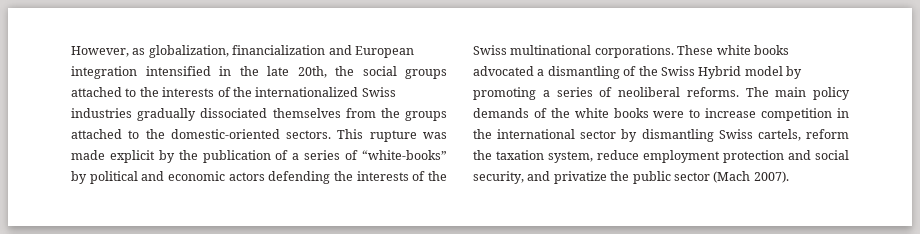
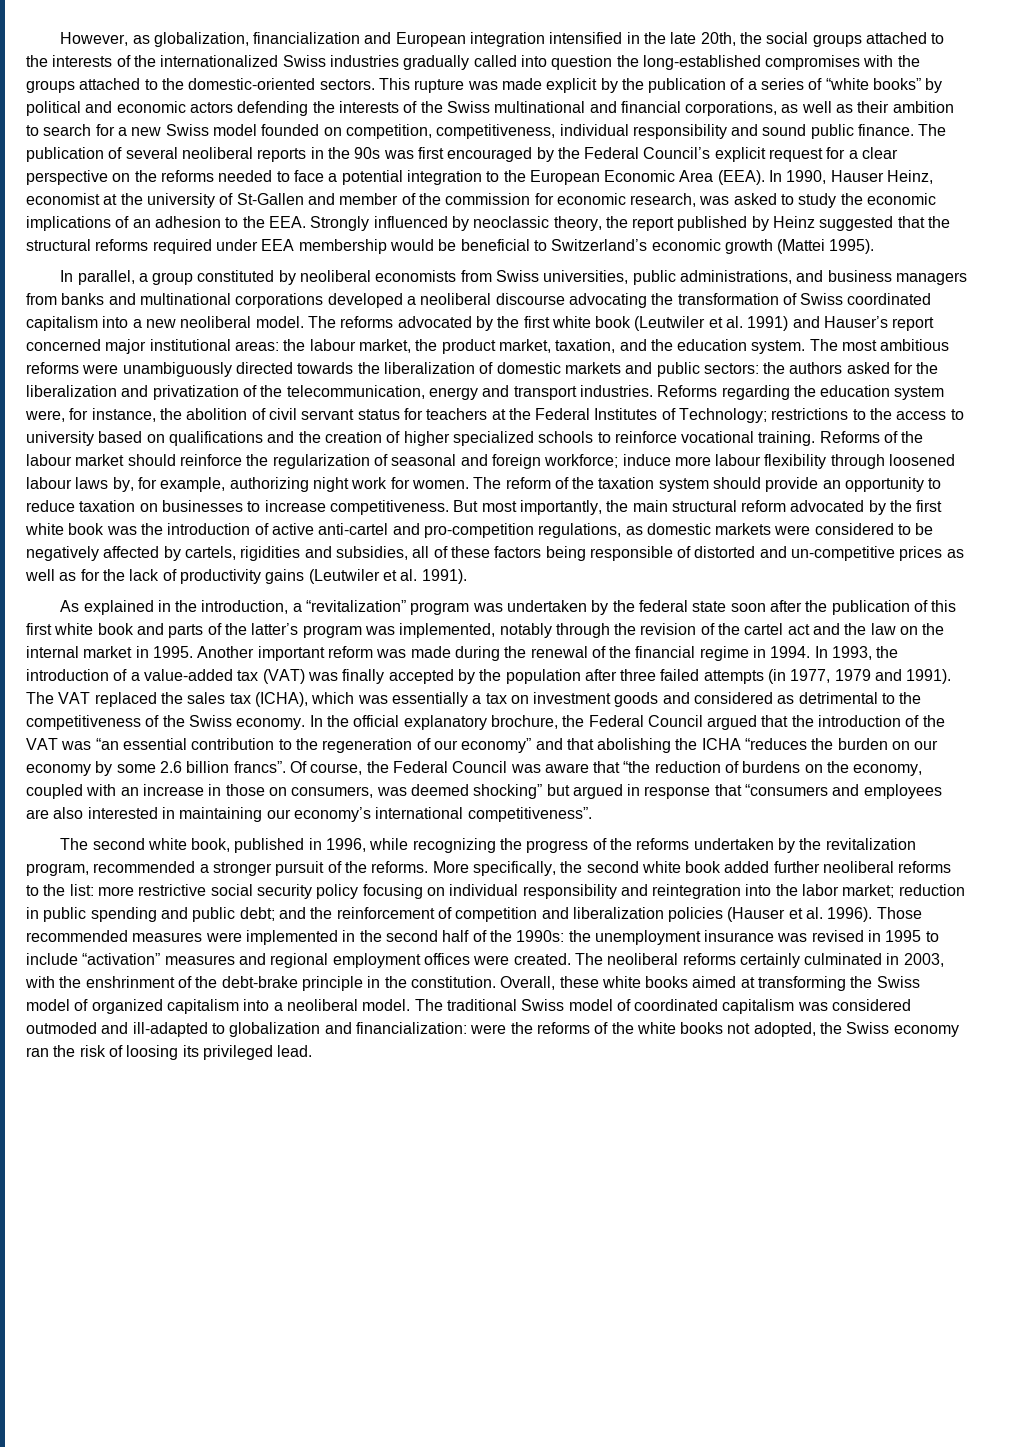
[200,108,376,118] dissociated themselves from -> [473,55,894,70] called into question the long-established compromises with
[362,150,447,160] “white-books” -> [825,78,922,90] “white books”
[594,45,789,58] [473,66,802,79] [473,87,850,100] [473,108,849,121] [473,129,849,142] [473,150,849,163] [473,171,789,184] corporations. These white books advocated a dismantling of the Swiss Hybrid model by promoting a series of neoliberal reforms. The main policy demands of the white books were to increase competition in the international sector by dismantling Swiss cartels, reform the taxation system, reduce employment protection and social security, and privatize the public sector (Mach 2007). -> [589,101,954,116] [26,124,947,139] [26,147,899,162] [26,170,934,185] [26,193,937,208] [26,216,951,231] [26,239,875,254] [60,270,967,285] [26,293,932,308] [26,316,935,331] [26,339,950,354] [26,362,939,377] [26,385,945,400] [25,408,964,423] [26,431,924,446] [26,454,956,469] [26,477,942,492] [26,500,943,515] [25,523,934,538] [26,546,964,561] [25,569,467,584] [60,600,957,615] [26,623,945,638] [26,646,899,661] [26,669,952,684] [26,692,922,707] [26,715,945,730] [26,738,939,753] [26,761,923,776] [26,784,942,799] [26,807,592,822] [60,838,916,853] [26,861,952,876] [26,884,965,899] [26,907,922,922] [26,930,939,945] [26,953,944,968] [25,976,920,991] [26,999,912,1014] [26,1022,959,1037] [26,1045,313,1060] and financial corporations, as well as their ambition to search for a new Swiss model founded on competition, competitiveness, individual responsibility and sound public finance. The publication of several neoliberal reports in the 90s was first encouraged by the Federal Council’s explicit request for a clear perspective on the reforms needed to face a potential integration to the European Economic Area (EEA). In 1990, Hauser Heinz, economist at the university of St-Gallen and member of the commission for economic research, was asked to study the economic implications of an adhesion to the EEA. Strongly influenced by neoclassic theory, the report published by Heinz suggested that the structural reforms required under EEA membership would be beneficial to Switzerland’s economic growth (Mattei 1995). // In parallel, a group constituted by neoliberal economists from Swiss universities, public administrations, and business managers from banks and multinational corporations developed a neoliberal discourse advocating the transformation of Swiss coordinated capitalism into a new neoliberal model. The reforms advocated by the first white book (Leutwiler et al. 1991) and Hauser’s report concerned major institutional areas: the labour market, the product market, taxation, and the education system. The most ambitious reforms were unambiguously directed towards the liberalization of domestic markets and public sectors: the authors asked for the liberalization and privatization of the telecommunication, energy and transport industries. Reforms regarding the education system were, for instance, the abolition of civil servant status for teachers at the Federal Institutes of Technology; restrictions to the access to university based on qualifications and the creation of higher specialized schools to reinforce vocational training. Reforms of the labour market should reinforce the regularization of seasonal and foreign workforce; induce more labour flexibility through loosened labour laws by, for example, authorizing night work for women. The reform of the taxation system should provide an opportunity to reduce taxation on businesses to increase competitiveness. But most importantly, the main structural reform advocated by the first white book was the introduction of active anti-cartel and pro-competition regulations, as domestic markets were considered to be negatively affected by cartels, rigidities and subsidies, all of these factors being responsible of distorted and un-competitive prices as well as for the lack of productivity gains (Leutwiler et al. 1991). // As explained in the introduction, a “revitalization” program was undertaken by the federal state soon after the publication of this first white book and parts of the latter’s program was implemented, notably through the revision of the cartel act and the law on the internal market in 1995. Another important reform was made during the renewal of the financial regime in 1994. In 1993, the introduction of a value-added tax (VAT) was finally accepted by the population after three failed attempts (in 1977, 1979 and 1991). The VAT replaced the sales tax (ICHA), which was essentially a tax on investment goods and considered as detrimental to the competitiveness of the Swiss economy. In the official explanatory brochure, the Federal Council argued that the introduction of the VAT was “an essential contribution to the regeneration of our economy” and that abolishing the ICHA “reduces the burden on our economy by some 2.6 billion francs”. Of course, the Federal Council was aware that “the reduction of burdens on the economy, coupled with an increase in those on consumers, was deemed shocking” but argued in response that “consumers and employees are also interested in maintaining our economy’s international competitiveness”. // The second white book, published in 1996, while recognizing the progress of the reforms undertaken by the revitalization program, recommended a stronger pursuit of the reforms. More specifically, the second white book added further neoliberal reforms to the list: more restrictive social security policy focusing on individual responsibility and reintegration into the labor market; reduction in public spending and public debt; and the reinforcement of competition and liberalization policies (Hauser et al. 1996). Those recommended measures were implemented in the second half of the 1990s: the unemployment insurance was revised in 1995 to include “activation” measures and regional employment offices were created. The neoliberal reforms certainly culminated in 2003, with the enshrinment of the debt-brake principle in the constitution. Overall, these white books aimed at transforming the Swiss model of organized capitalism into a neoliberal model. The traditional Swiss model of coordinated capitalism was considered outmoded and ill-adapted to globalization and financialization: were the reforms of the white books not adopted, the Swiss economy ran the risk of loosing its privileged lead.

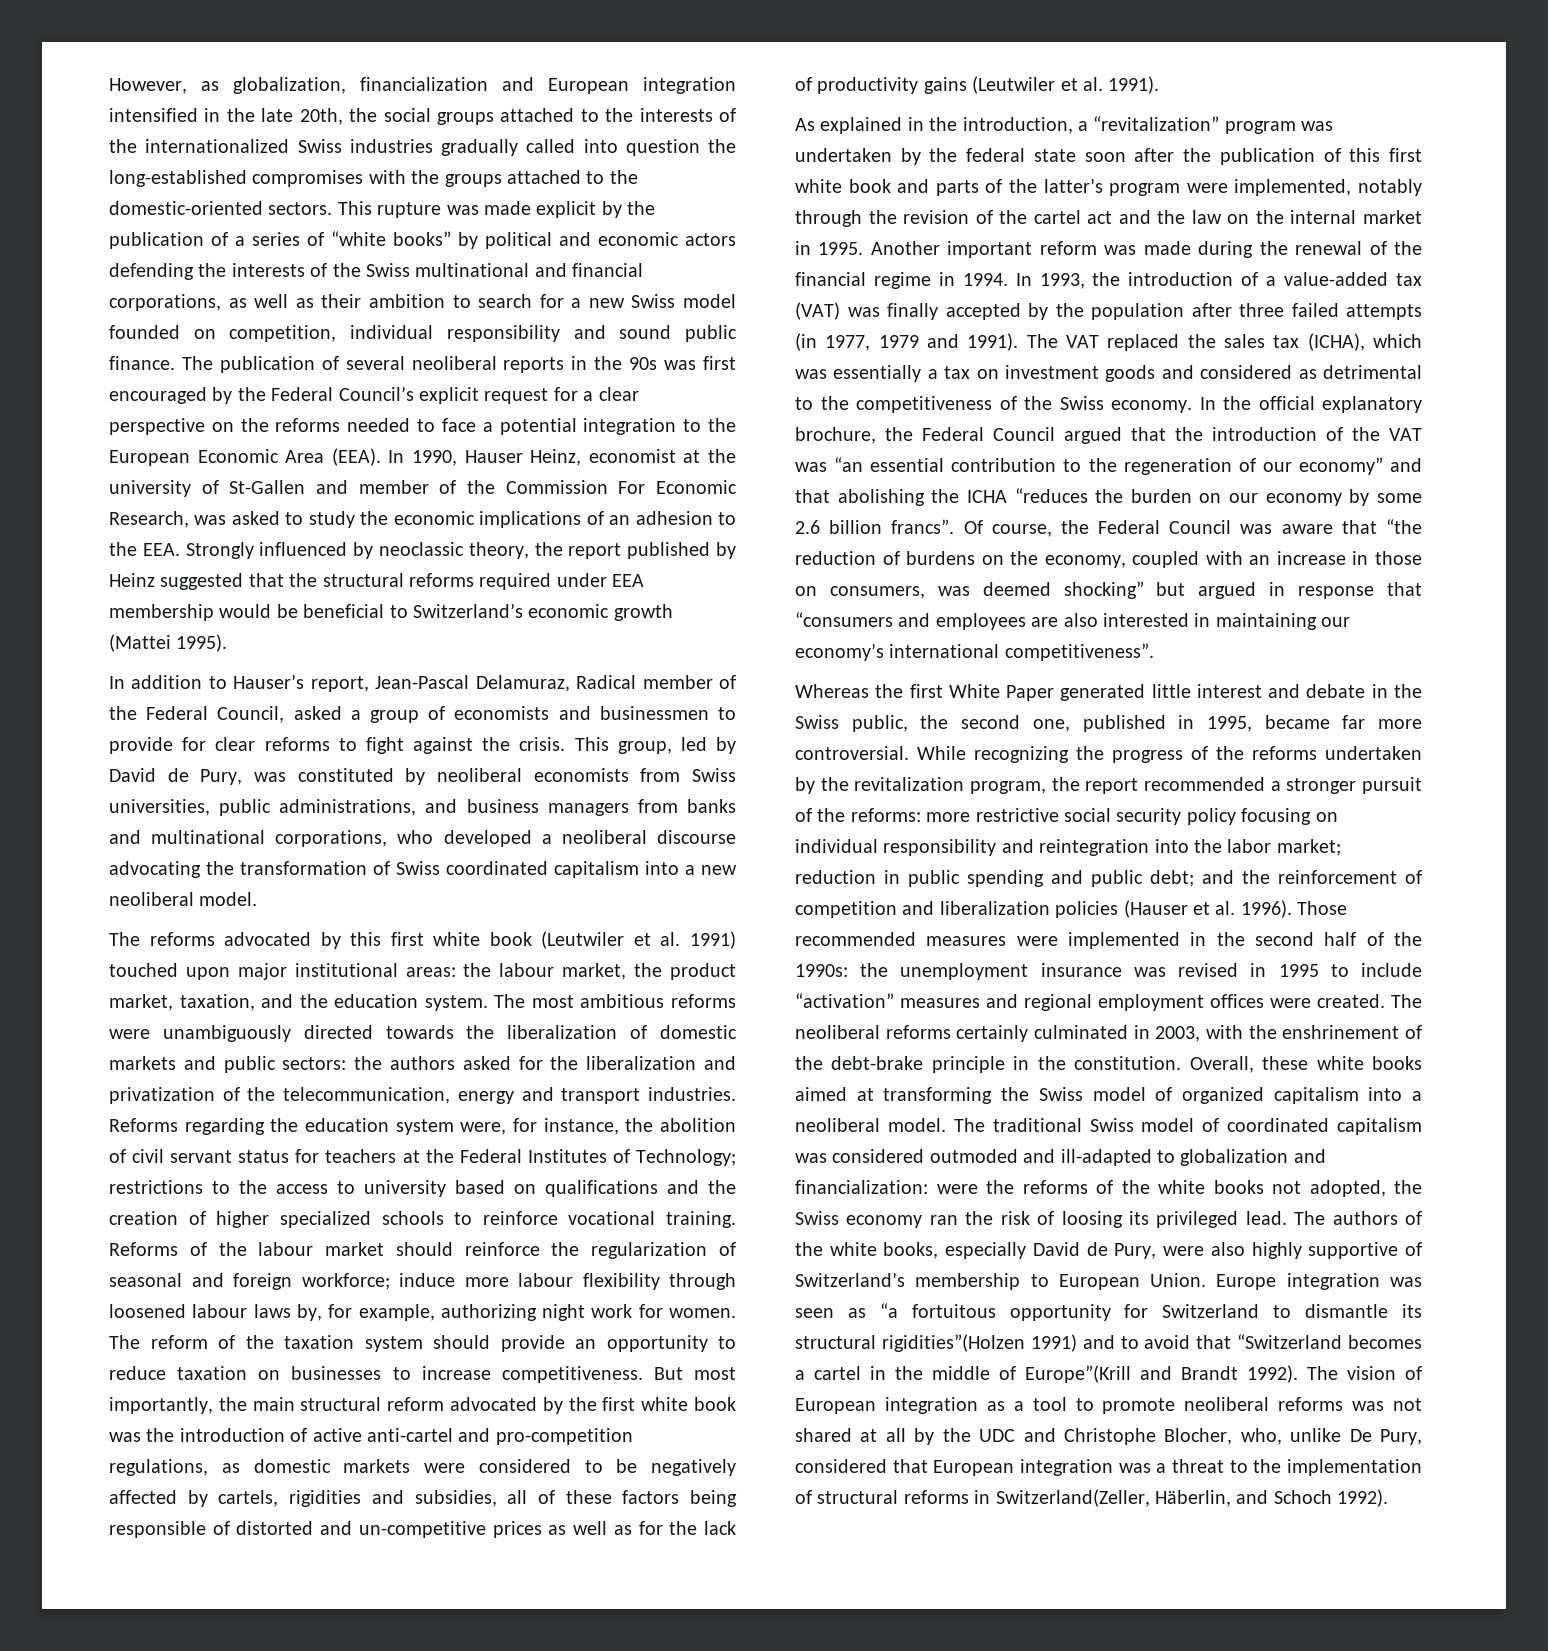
[436,124,556,139] competitiveness, -> (337, 333) none
[445,193,697,207] commission for economic research, -> [505,480,737,494] [109,511,189,528] Commission For Economic Research,
[77,270,194,285] parallel, a group -> [131,674,736,692] [109,706,736,723] [109,737,736,754] [109,768,286,785] addition to Hauser’s report, Jean-Pascal Delamuraz, Radical member of the Federal Council, asked a group of economists and businessmen to provide for clear reforms to fight against the crisis. This group, led by David de Pury, was
[235,293,324,308] corporations -> [275,830,434,847] corporations, who
(304, 322) none -> (258, 899) //
[497,316,520,328] the -> [350,932,382,946] this
[792,316,935,331] [26,339,101,351] and Hauser’s report concerned -> [109,963,230,980] touched upon
[364,626,395,635] was -> [1186,183,1228,193] were
[60,838,409,853] The second white book, published in 1996, while -> [795,684,1422,701] [795,715,1422,732] [795,746,966,760] Whereas the first White Paper generated little interest and debate in the Swiss public, the second one, published in 1995, became far more controversial. While
(89, 869) none -> [1051,777,1139,794] the report
[371,861,952,876] [26,884,94,896] reforms. More specifically, the second white book added further neoliberal reforms to the list: -> [850,808,921,822] reforms:
[85,976,175,988] enshrinment -> [1282,1025,1400,1039] enshrinement
(313, 1051) none -> [1294,1211,1422,1225] [795,1242,1422,1259] [795,1272,1422,1290] [795,1303,1422,1321] [795,1334,1422,1352] [795,1365,1422,1383] [795,1397,1422,1414] [795,1428,1422,1445] [795,1459,1422,1476] [795,1489,1389,1507] The authors of the white books, especially David de Pury, were also highly supportive of Switzerland’s membership to European Union. Europe integration was seen as “a fortuitous opportunity for Switzerland to dismantle its structural rigidities”(Holzen 1991) and to avoid that “Switzerland becomes a cartel in the middle of Europe”(Krill and Brandt 1992). The vision of European integration as a tool to promote neoliberal reforms was not shared at all by the UDC and Christophe Blocher, who, unlike De Pury, considered that European integration was a threat to the implementation of structural reforms in Switzerland(Zeller, Häberlin, and Schoch 1992).

